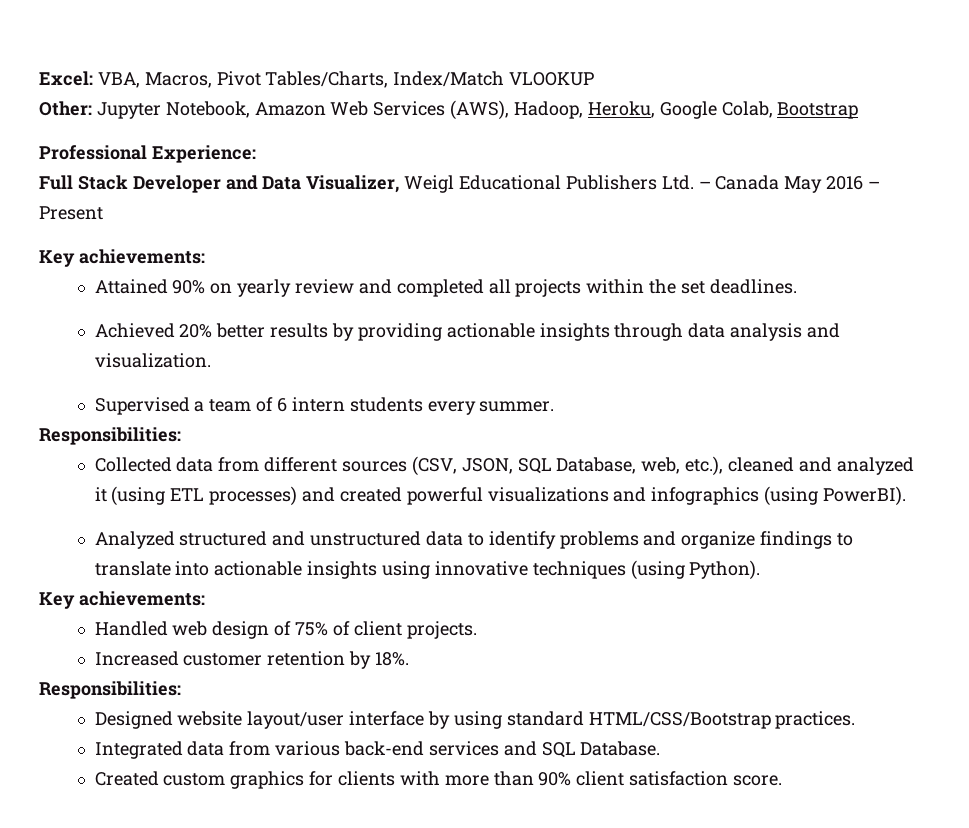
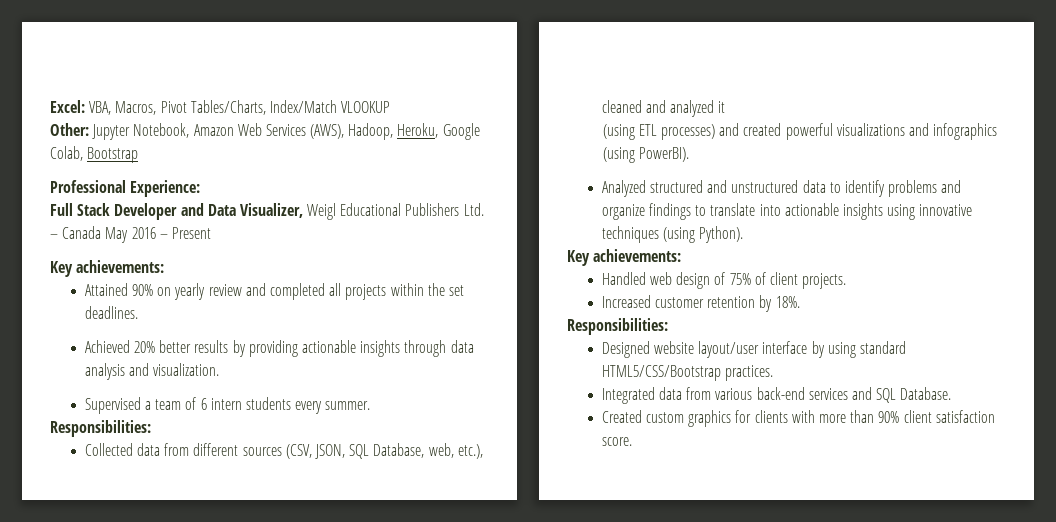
(107, 494) none -> (726, 107) //
[588,712,771,729] HTML/CSS/Bootstrap -> [601,365,721,381] HTML5/CSS/Bootstrap

